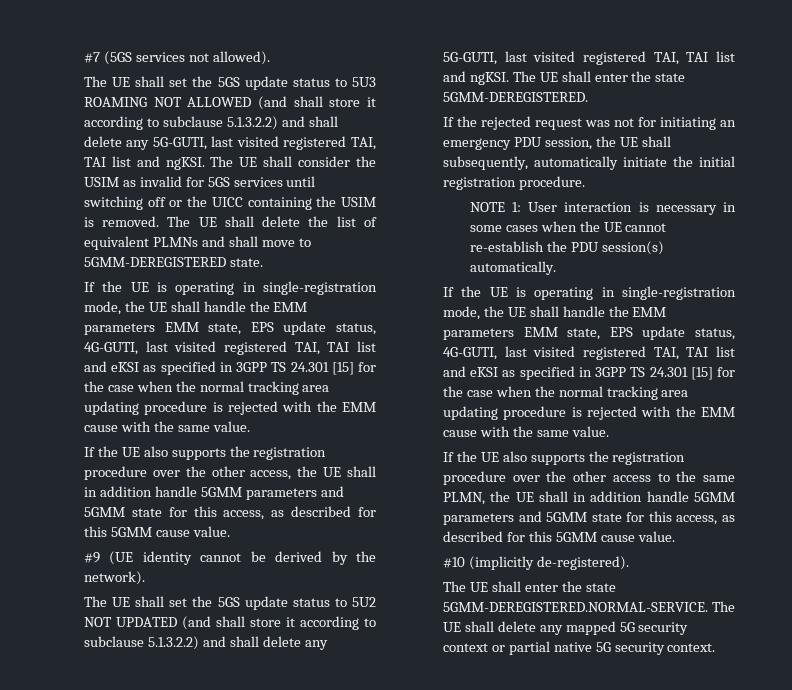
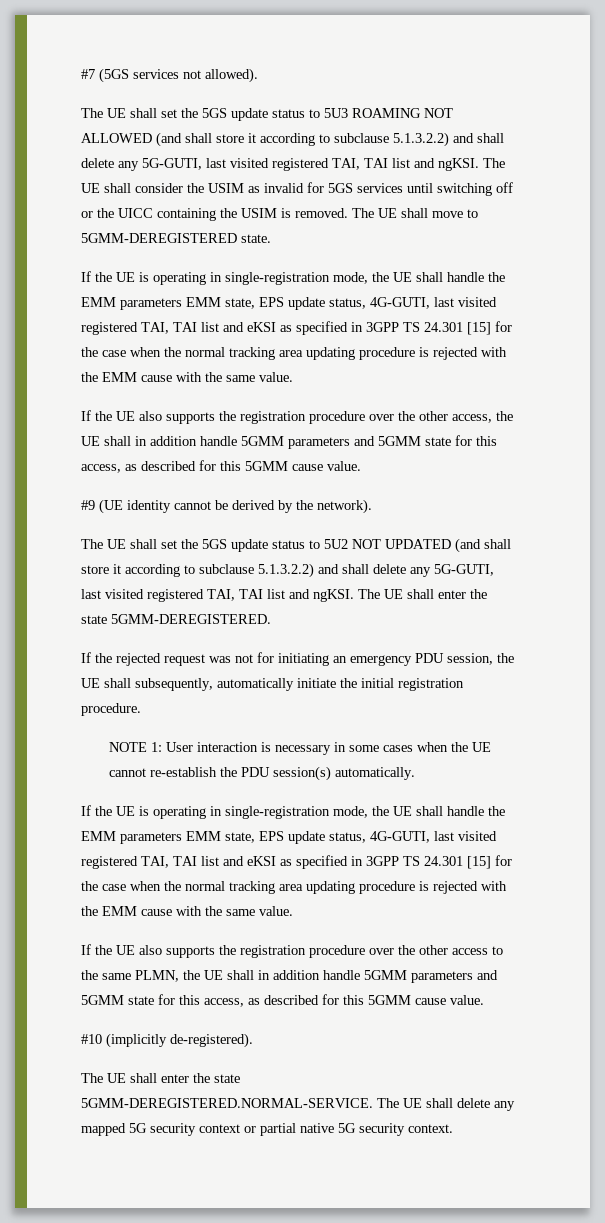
[262,216,377,227] [83,236,258,250] delete the list of equivalent PLMNs and shall -> (429, 213) none

